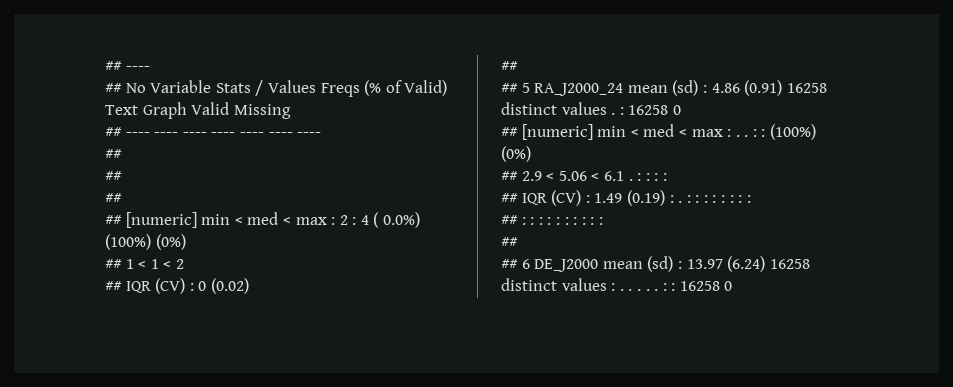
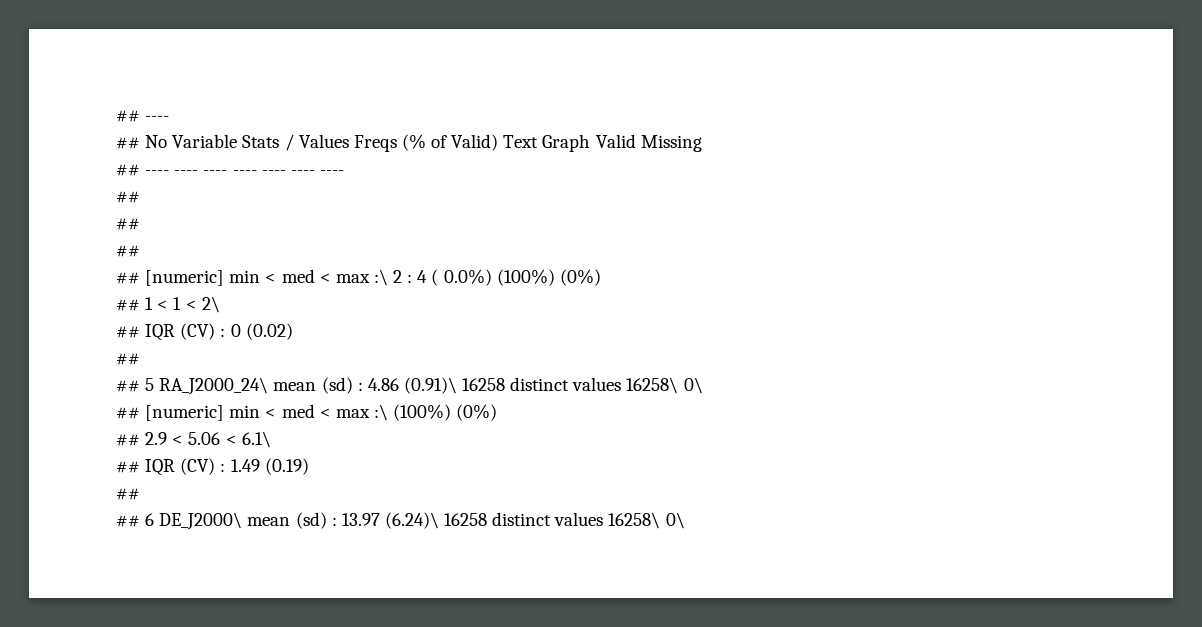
[331,217,336,225] : -> [373,269,388,286] :\
[175,259,184,269] 2 -> [201,296,220,313] 2\
[534,83,624,96] RA_J2000_24 -> [159,377,269,395] RA_J2000_24\
[744,80,827,96] [501,102,681,115] [501,124,766,140] (0.91) 16258 distinct values . : 16258 0 // ## [numeric] min < med < max : . . : : -> [403,377,703,394] [116,404,388,421] (0.91)\ 16258 distinct values 16258\ 0\ // ## [numeric] min < med < max :\
[603,171,667,181] 6.1 . : : : : -> [241,431,271,448] 6.1\
[669,195,751,203] [501,215,603,225] : . : : : : : : : : // ## : : : : : : : : : : -> (309, 466) none
[534,259,599,272] DE_J2000 -> [159,512,243,530] DE_J2000\
[727,256,810,272] [501,278,733,291] (6.24) 16258 distinct values : . . . . . : : 16258 0 -> [384,512,685,529] (6.24)\ 16258 distinct values 16258\ 0\

